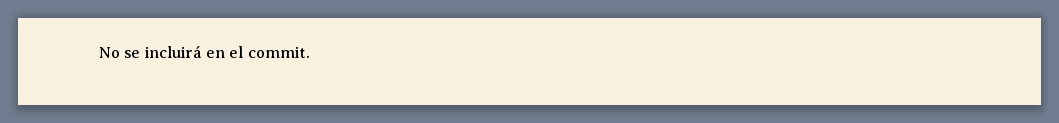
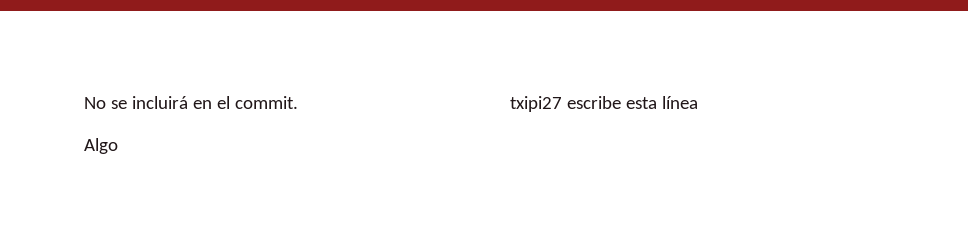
(310, 52) none -> [84,138,118,154] [510,96,698,112] // Algo // txipi27 escribe esta línea

